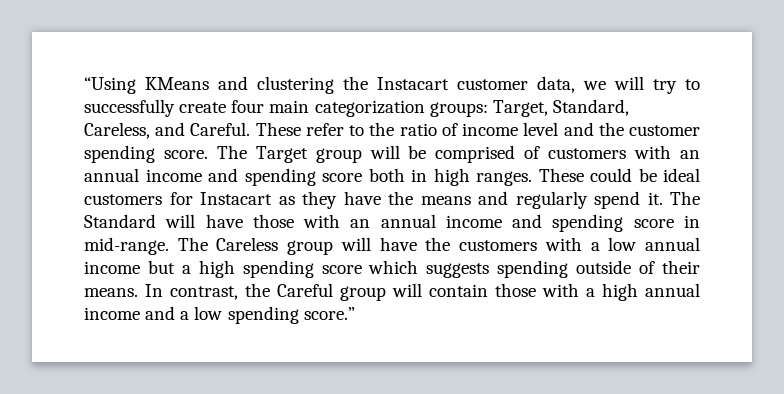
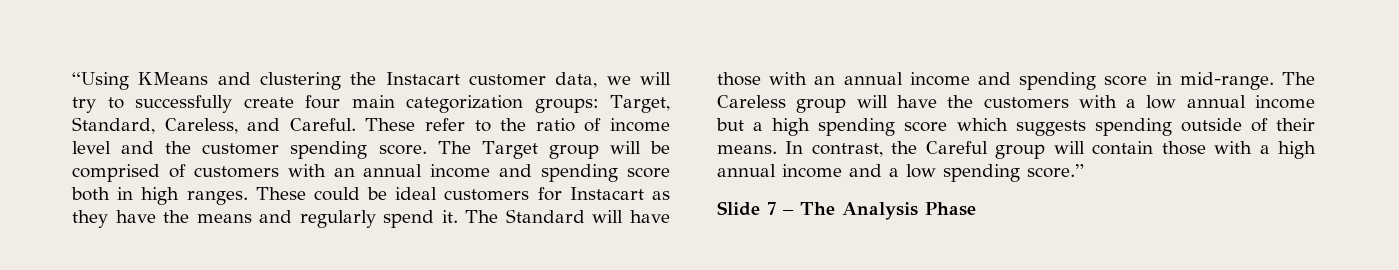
(355, 313) none -> [717,201,976,220] // Slide 7 – The Analysis Phase

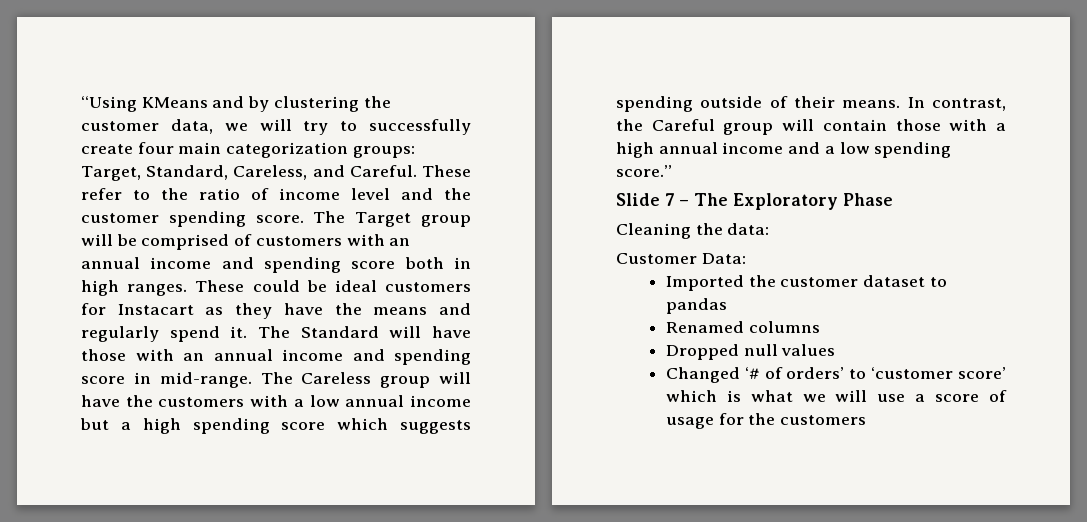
(251, 78) none -> [248,96,270,112] by
[385,72,460,85] Instacart -> (391, 102) none
[842,202,918,220] Analysis -> [732,193,838,210] Exploratory
(976, 209) none -> [616,223,770,239] [616,253,746,264] [665,275,947,291] [665,298,727,314] [665,321,820,333] [665,344,836,360] [665,367,1006,383] [665,390,1007,402] [665,413,867,429] // Cleaning the data: // Customer Data: // Imported the customer dataset to pandas // Renamed columns // Dropped null values // Changed ‘# of orders’ to ‘customer score’ which is what we will use a score of usage for the customers

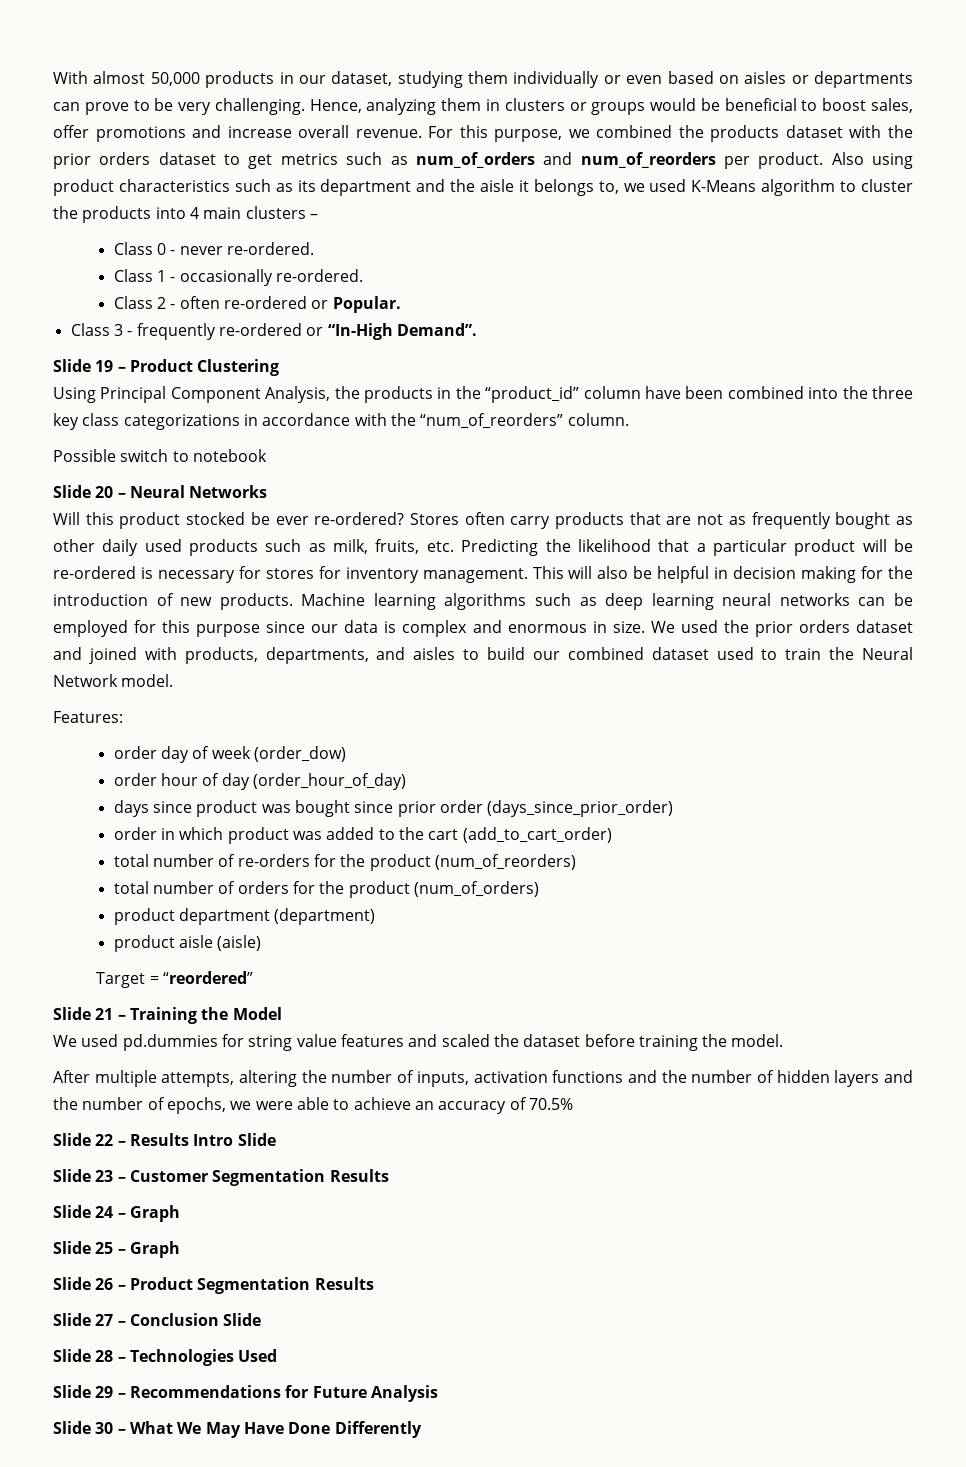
[81,96,391,112] [81,119,471,135] [81,142,415,158] [81,165,471,181] [81,188,471,200] [81,211,471,227] [81,234,411,250] [81,257,471,273] [81,280,471,296] [81,303,472,319] [81,326,471,342] [81,349,471,365] [81,372,471,388] [81,395,472,407] [80,418,471,434] [616,96,1006,112] [616,119,1006,135] [616,142,952,158] [616,165,672,177] [616,193,893,210] [616,223,770,239] [616,253,746,264] [665,275,947,291] [665,298,727,314] [665,321,820,333] [665,344,836,360] [665,367,1006,383] [665,390,1007,402] [665,413,867,429] “Using KMeans and by clustering the customer data, we will try to successfully create four main categorization groups: Target, Standard, Careless, and Careful. These refer to the ratio of income level and the customer spending score. The Target group will be comprised of customers with an annual income and spending score both in high ranges. These could be ideal customers for Instacart as they have the means and regularly spend it. The Standard will have those with an annual income and spending score in mid-range. The Careless group will have the customers with a low annual income but a high spending score which suggests spending outside of their means. In contrast, the Careful group will contain those with a high annual income and a low spending score.” // Slide 7 – The Exploratory Phase // Cleaning the data: // Customer Data: // Imported the customer dataset to pandas // Renamed columns // Dropped null values // Changed ‘# of orders’ to ‘customer score’ which is what we will use a score of usage for the customers -> [53,71,913,88] [53,98,914,115] [53,125,913,142] [53,152,914,169] [53,179,913,196] [53,206,318,223] [113,242,315,255] [113,269,364,286] [113,296,401,313] [70,323,477,340] [53,359,280,376] [53,386,913,403] [53,413,629,430] [53,449,267,462] [53,485,268,498] [53,512,914,529] [53,539,914,556] [53,566,914,583] [53,593,913,610] [53,620,913,637] [53,647,913,664] [53,674,174,687] [53,711,123,723] [113,746,347,763] [113,773,407,790] [113,800,674,817] [113,827,612,844] [113,854,577,871] [113,881,540,898] [113,908,376,925] [113,935,262,952] [96,971,253,988] [53,1007,282,1024] [53,1034,784,1051] [53,1070,913,1087] [53,1097,573,1114] [53,1133,276,1146] [53,1169,389,1186] [53,1205,180,1222] [53,1241,180,1258] [53,1277,374,1294] [53,1313,262,1326] [53,1349,278,1366] [53,1385,438,1402] [53,1421,422,1438] With almost 50,000 products in our dataset, studying them individually or even based on aisles or departments can prove to be very challenging. Hence, analyzing them in clusters or groups would be beneficial to boost sales, offer promotions and increase overall revenue. For this purpose, we combined the products dataset with the prior orders dataset to get metrics such as num_of_orders and num_of_reorders per product. Also using product characteristics such as its department and the aisle it belongs to, we used K-Means algorithm to cluster the products into 4 main clusters – // Class 0 - never re-ordered. // Class 1 - occasionally re-ordered. // Class 2 - often re-ordered or Popular. // Class 3 - frequently re-ordered or “In-High Demand”. // Slide 19 – Product Clustering // Using Principal Component Analysis, the products in the “product_id” column have been combined into the three key class categorizations in accordance with the “num_of_reorders” column. // Possible switch to notebook // Slide 20 – Neural Networks // Will this product stocked be ever re-ordered? Stores often carry products that are not as frequently bought as other daily used products such as milk, fruits, etc. Predicting the likelihood that a particular product will be re-ordered is necessary for stores for inventory management. This will also be helpful in decision making for the introduction of new products. Machine learning algorithms such as deep learning neural networks can be employed for this purpose since our data is complex and enormous in size. We used the prior orders dataset and joined with products, departments, and aisles to build our combined dataset used to train the Neural Network model. // Features: // order day of week (order_dow) // order hour of day (order_hour_of_day) // days since product was bought since prior order (days_since_prior_order) // order in which product was added to the cart (add_to_cart_order) // total number of re-orders for the product (num_of_reorders) // total number of orders for the product (num_of_orders) // product department (department) // product aisle (aisle) // Target = “reordered” // Slide 21 – Training the Model // We used pd.dummies for string value features and scaled the dataset before training the model. // After multiple attempts, altering the number of inputs, activation functions and the number of hidden layers and the number of epochs, we were able to achieve an accuracy of 70.5% // Slide 22 – Results Intro Slide // Slide 23 – Customer Segmentation Results // Slide 24 – Graph // Slide 25 – Graph // Slide 26 – Product Segmentation Results // Slide 27 – Conclusion Slide // Slide 28 – Technologies Used // Slide 29 – Recommendations for Future Analysis // Slide 30 – What We May Have Done Differently

